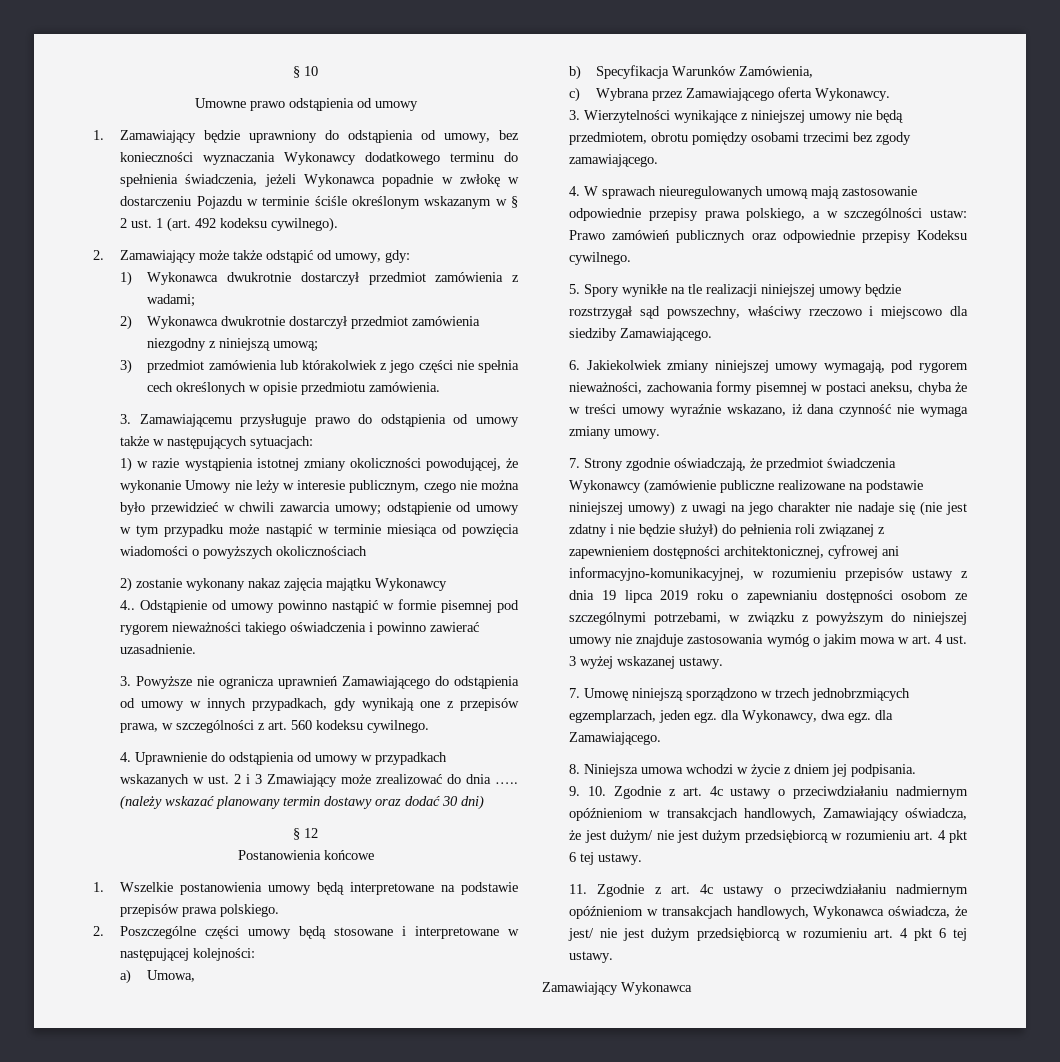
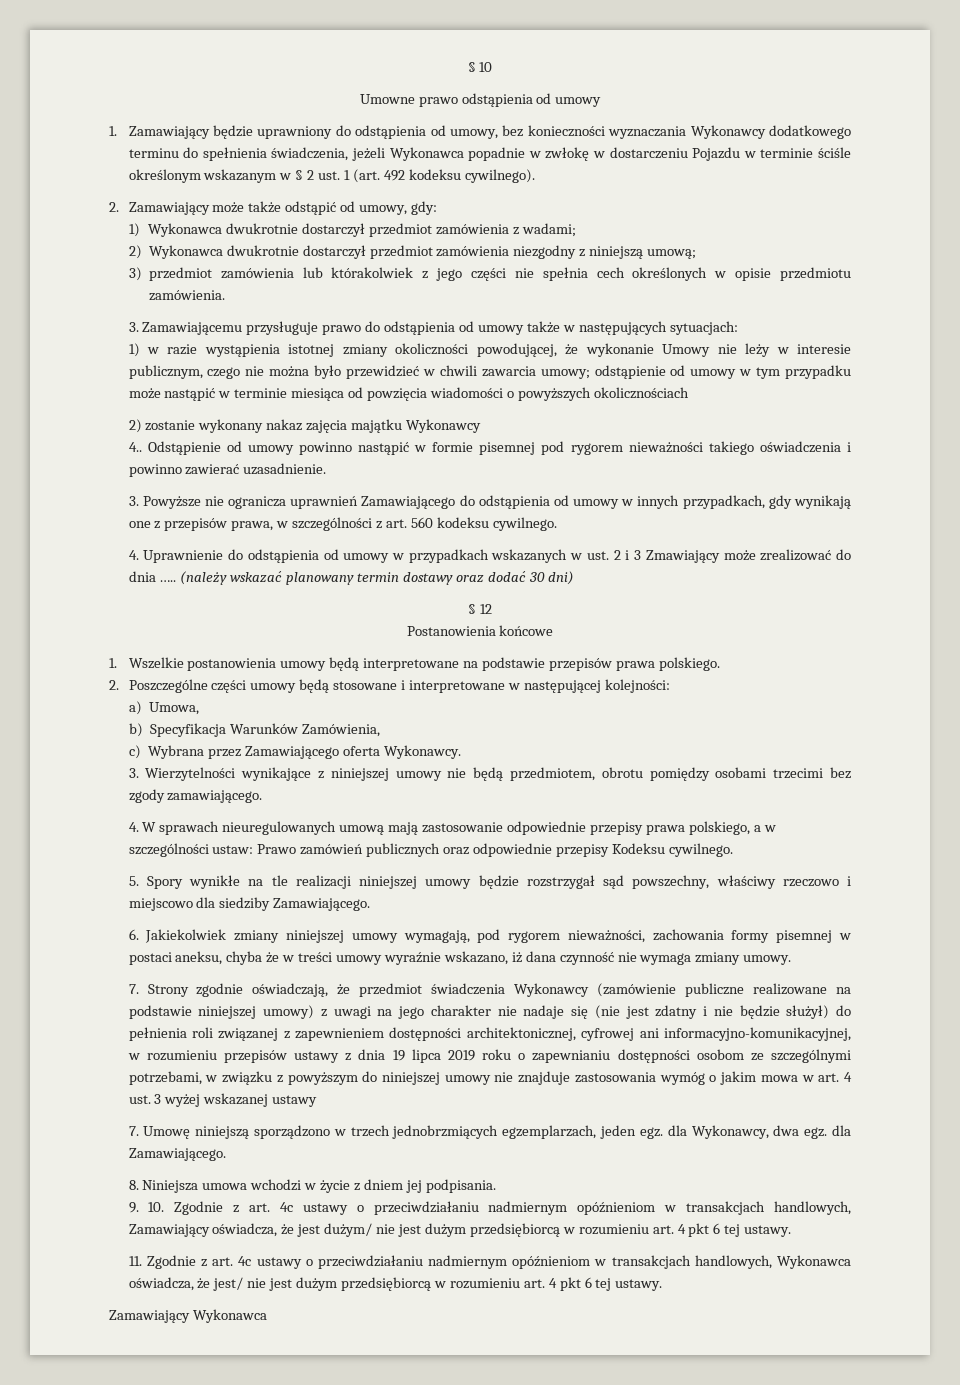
[679,657,724,669] ustawy. -> [272,1095,318,1107] ustawy

